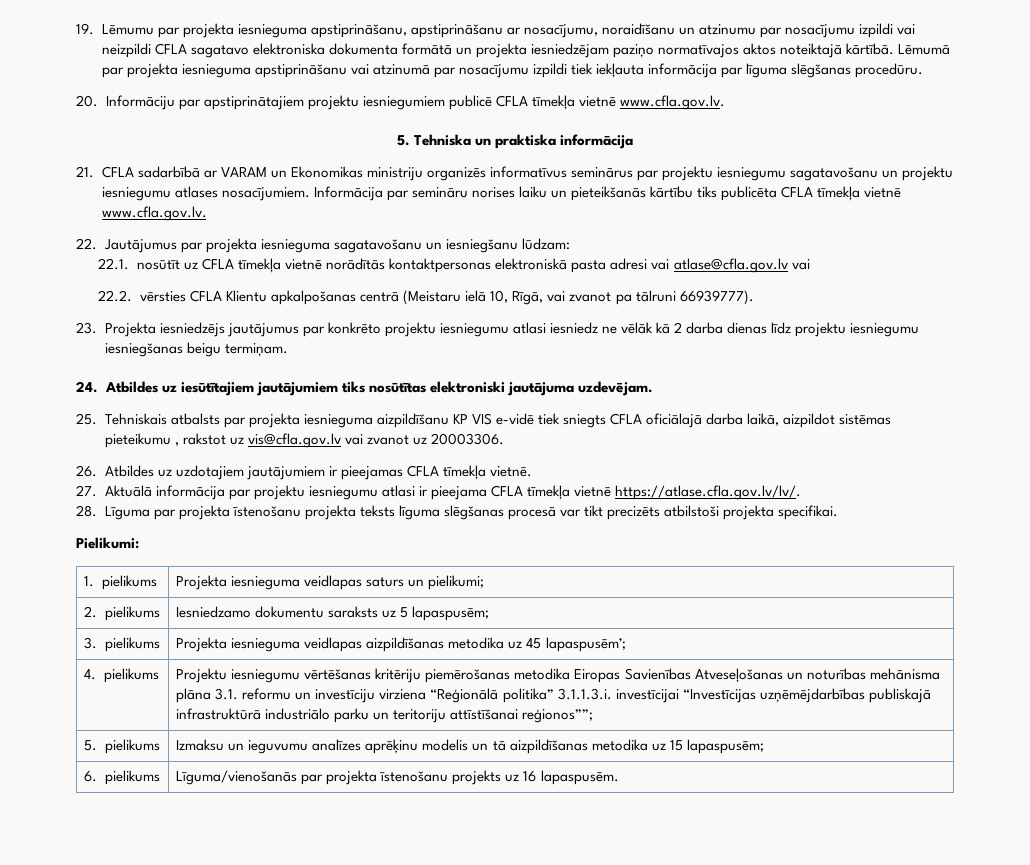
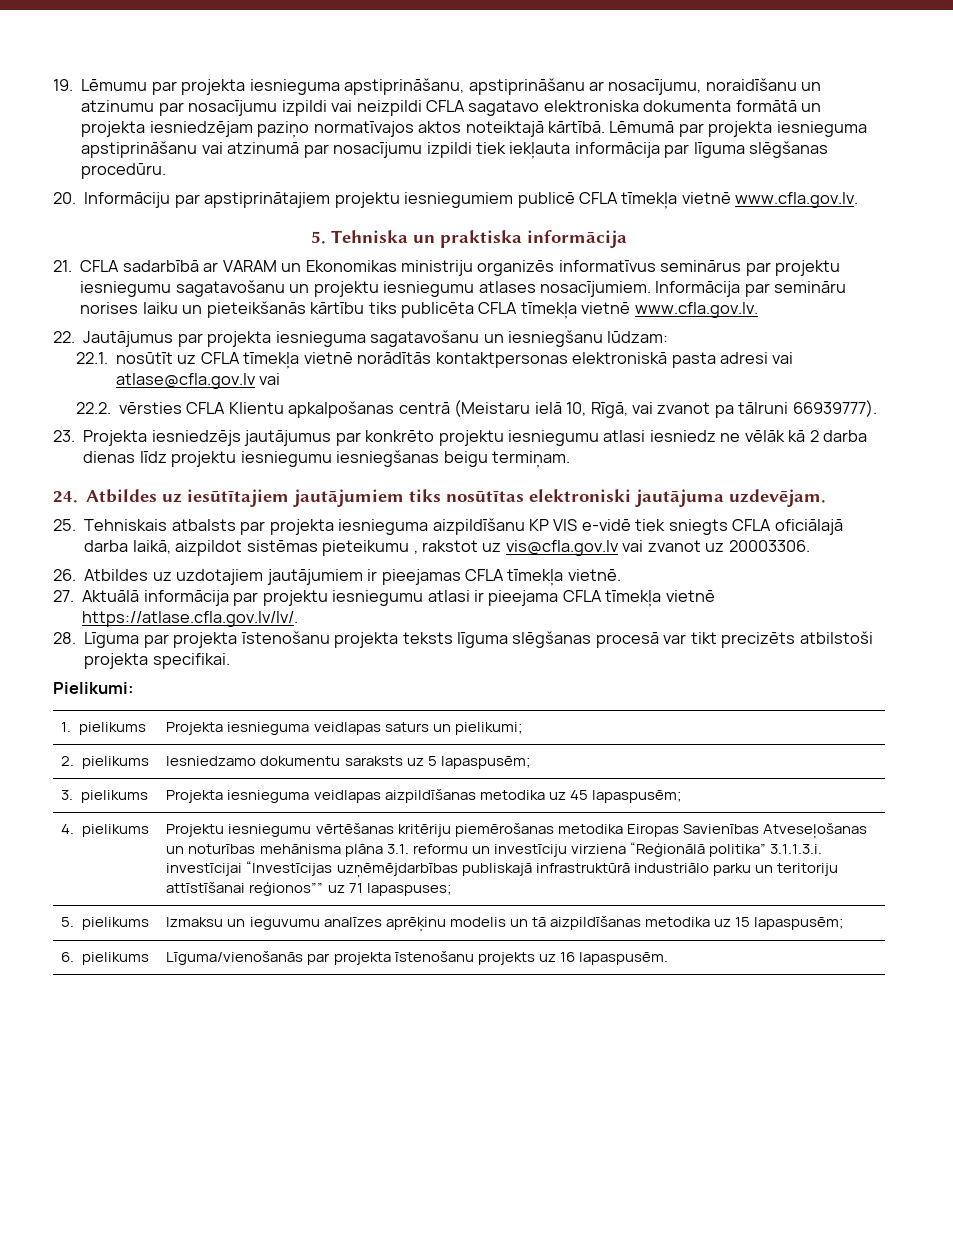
[545,637,626,652] lapaspusēm’; -> [591,790,682,803] lapaspusēm;
[522,709,594,723] reģionos””; -> [249,881,452,896] reģionos”” uz 71 lapaspuses;

